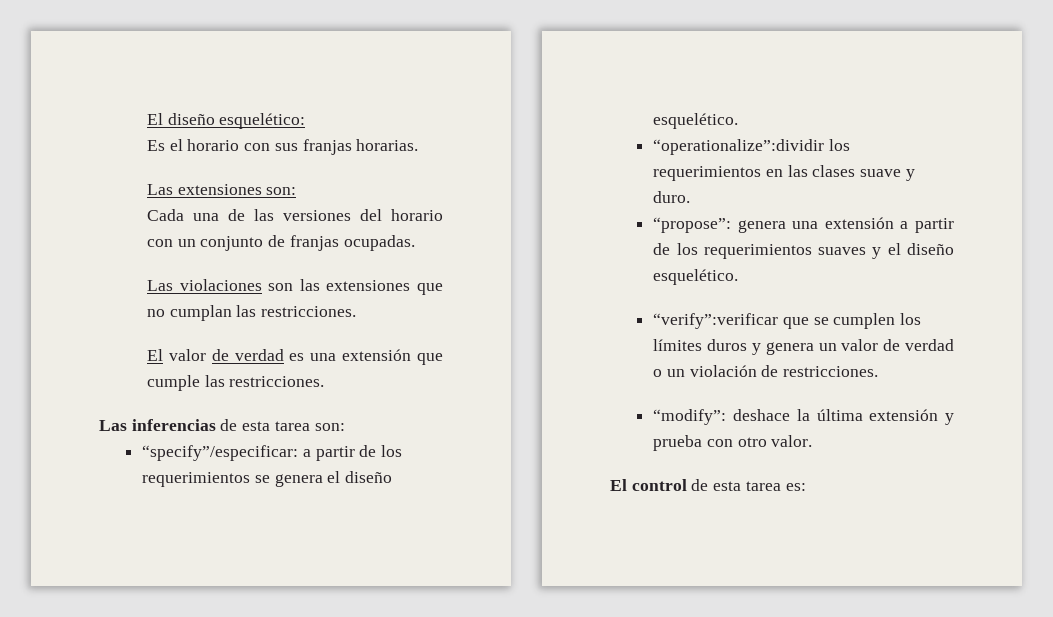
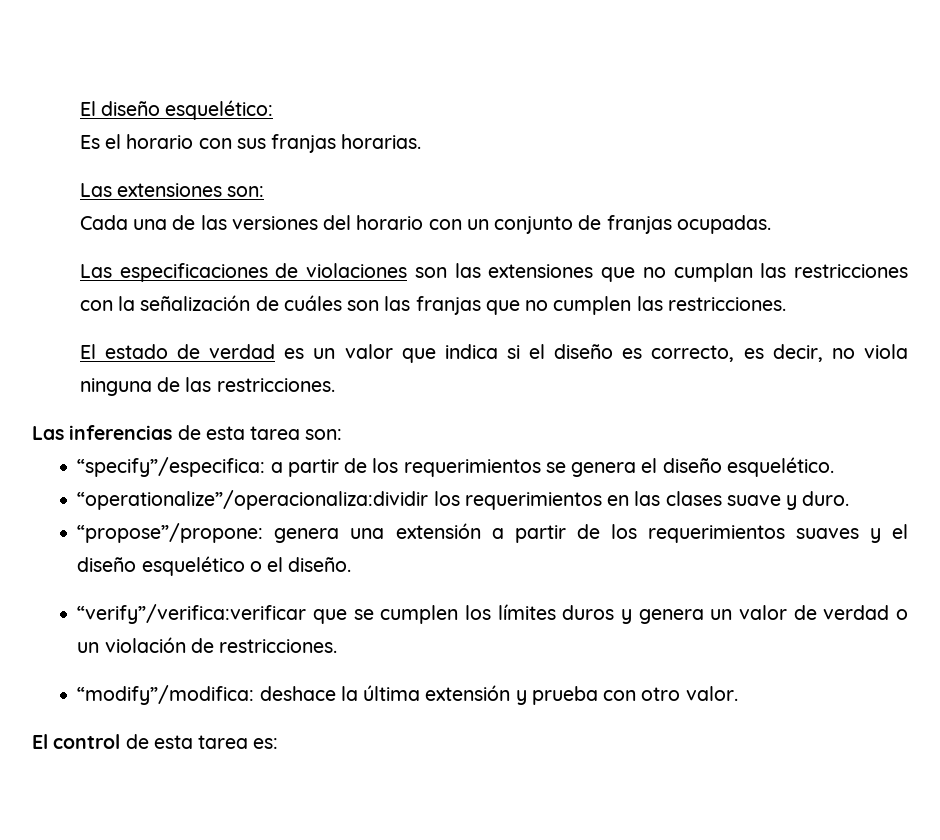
(173, 285) none -> [119,263,299,282] especificaciones de
(257, 311) none -> [794,264,909,278] [79,295,663,315] restricciones con la señalización de cuáles son las franjas que no cumplen las
[168,349,206,361] valor -> [104,344,168,359] estado
[310,349,444,365] [146,375,200,391] una extensión que cumple -> [313,344,908,363] [79,377,181,396] un valor que indica si el diseño es correcto, es decir, no viola ninguna de
[142,445,299,461] “specify”/especificar: -> [77,457,266,477] “specify”/especifica:
[653,139,825,155] “operationalize”:dividir -> [77,490,429,510] “operationalize”/operacionaliza:dividir
[653,217,732,233] “propose”: -> [77,523,264,543] “propose”/propone:
[653,269,739,285] [653,313,779,329] esquelético. // “verify”:verificar -> [141,556,352,576] [77,604,307,624] esquelético o el diseño. // “verify”/verifica:verificar
[653,409,727,425] “modify”: -> [77,685,255,705] “modify”/modifica:

